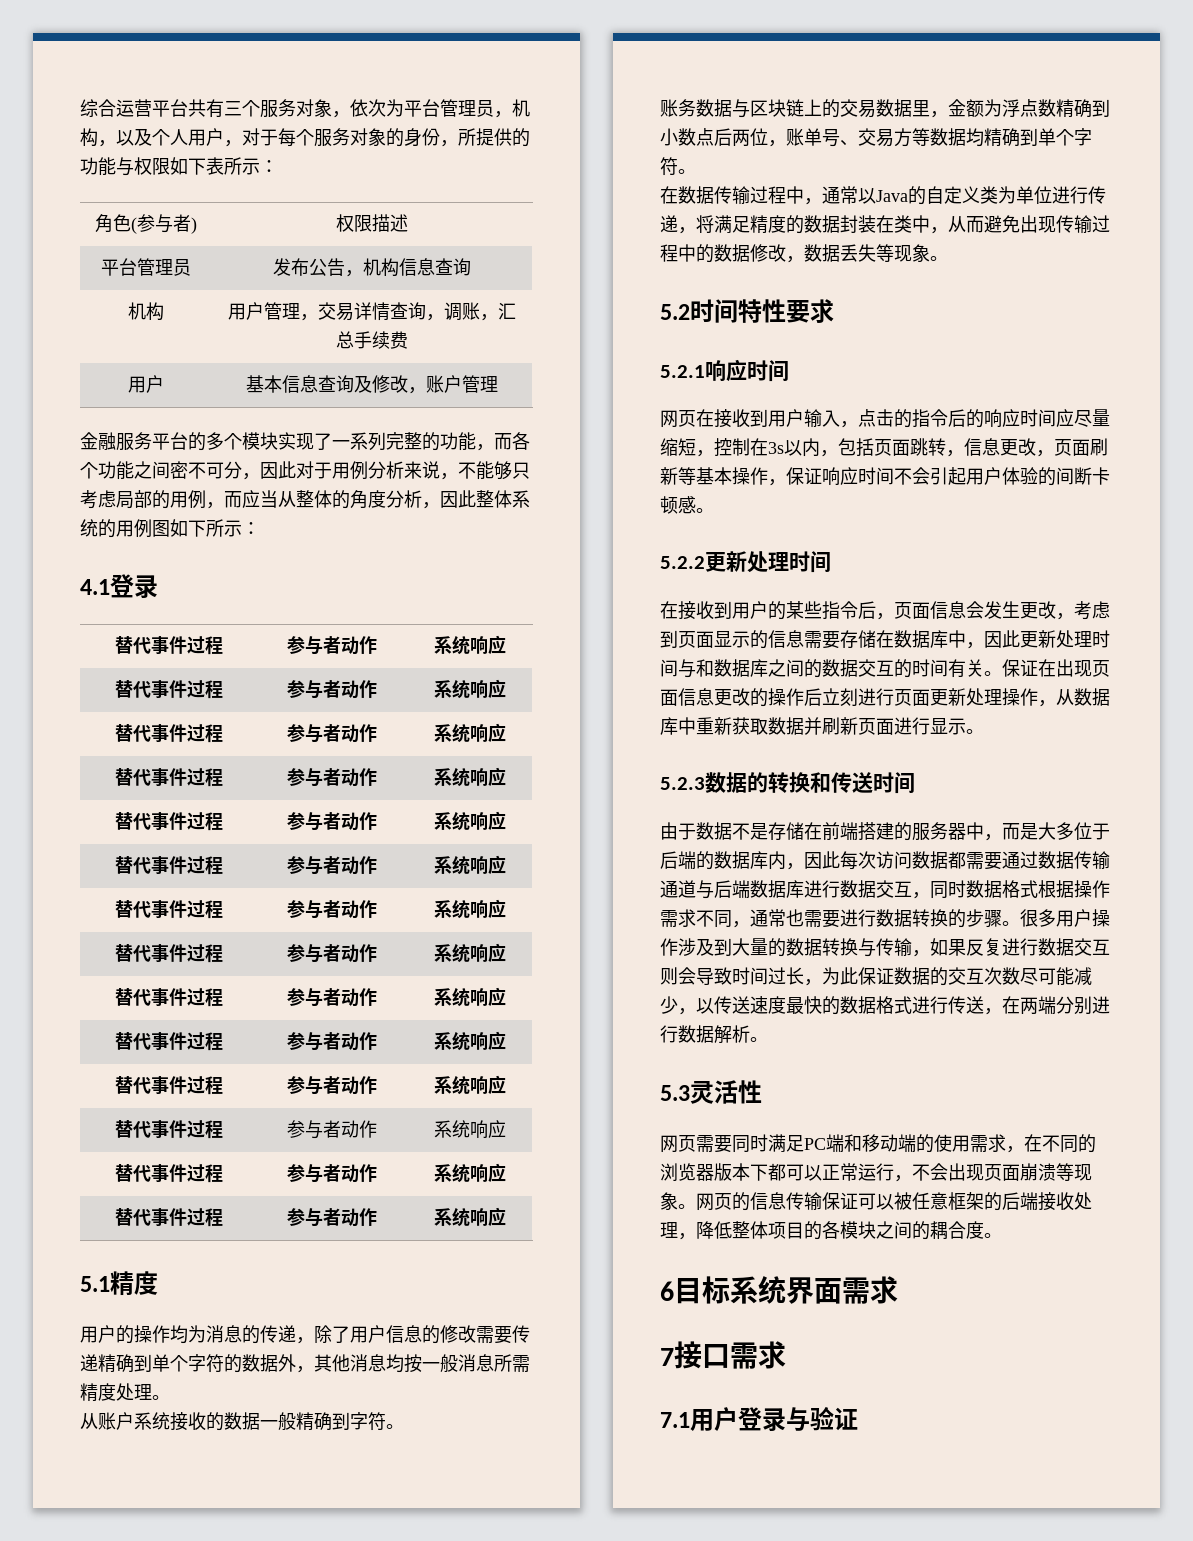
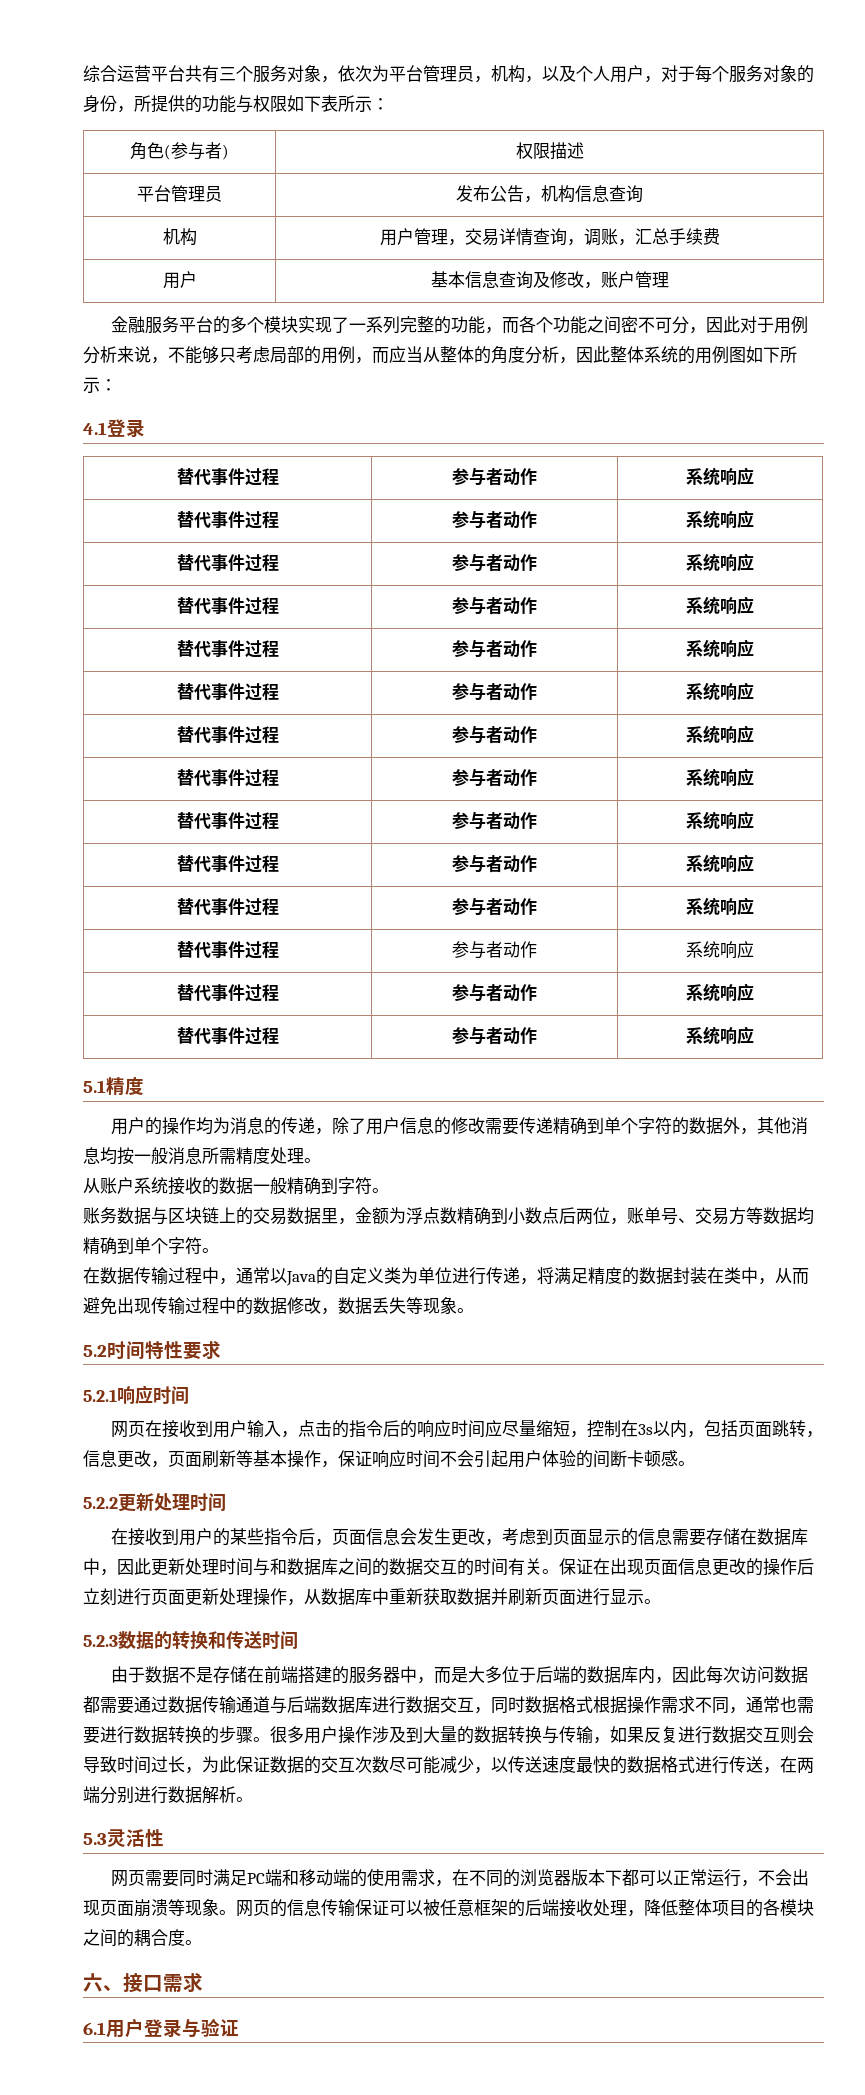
[660,1276,898,1304] [660,1348,674,1366] 6目标系统界面需求 // 7 -> [83,1973,123,1992] 六、
[660,1412,690,1428] 7.1 -> [83,2022,106,2035] 6.1

